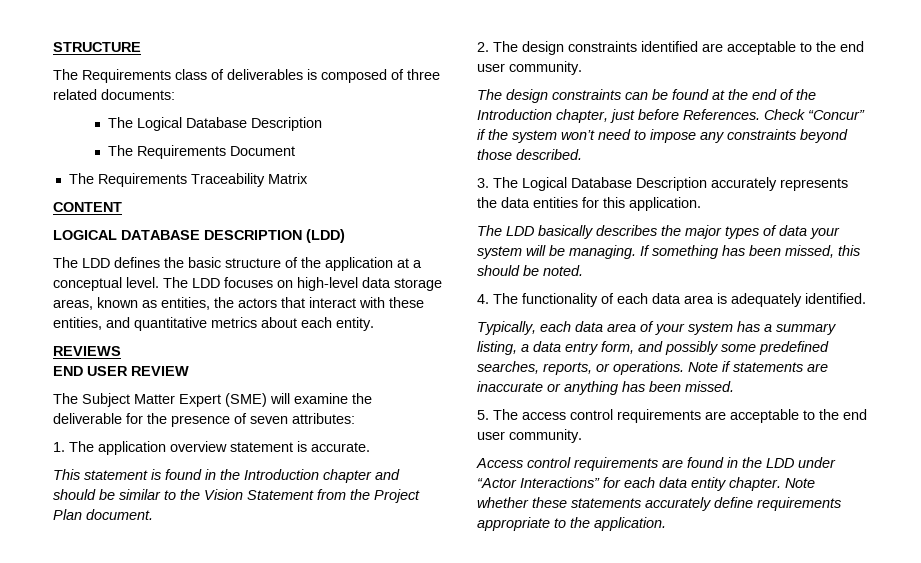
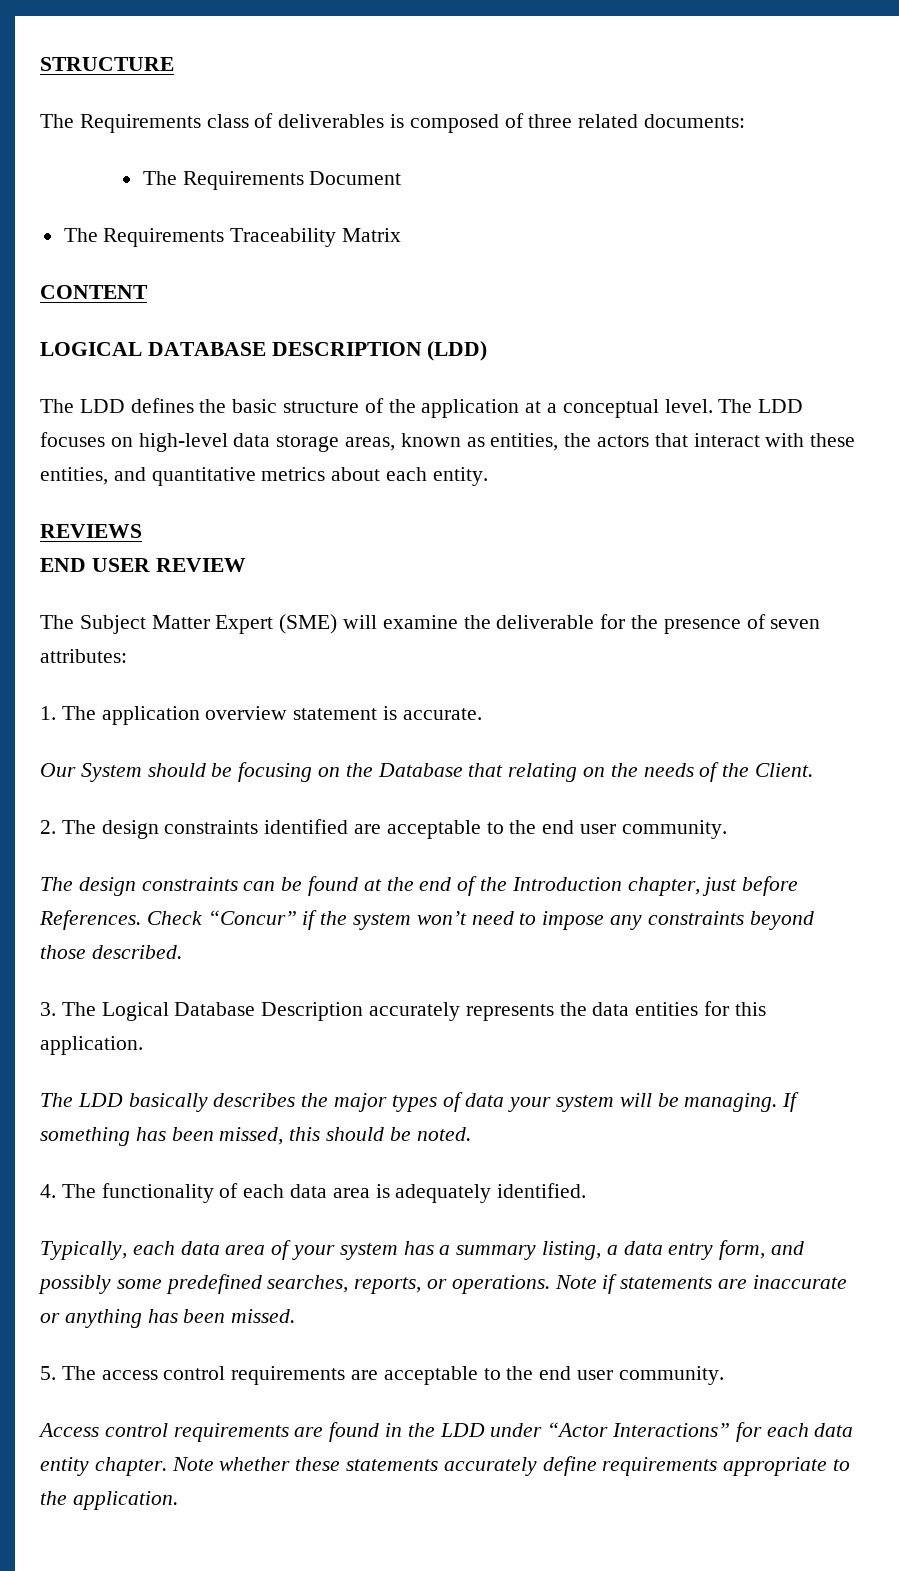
[108,117,323,131] // The Logical Database Description -> (746, 121) none
[53,469,400,483] [53,489,420,503] [53,509,153,520] This statement is found in the Introduction chapter and should be similar to the Vision Statement from the Project Plan document. -> [40,762,814,782] Our System should be focusing on the Database that relating on the needs of the Client.

